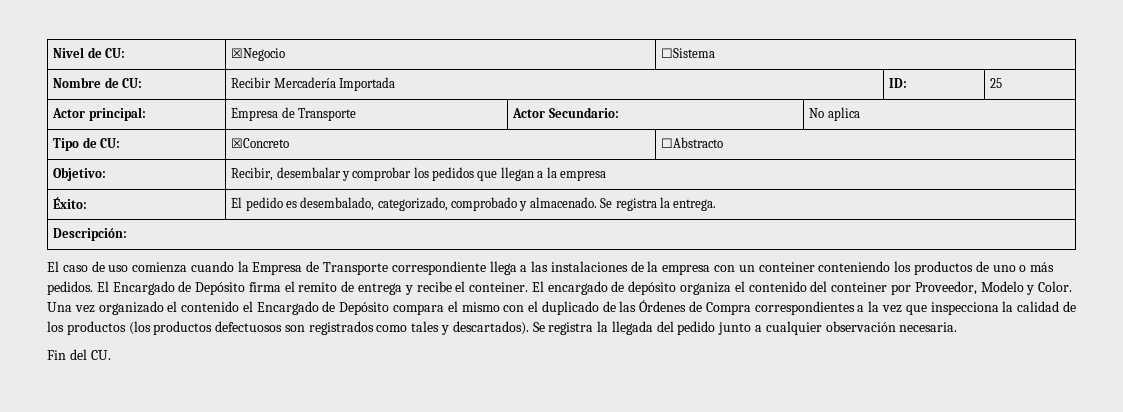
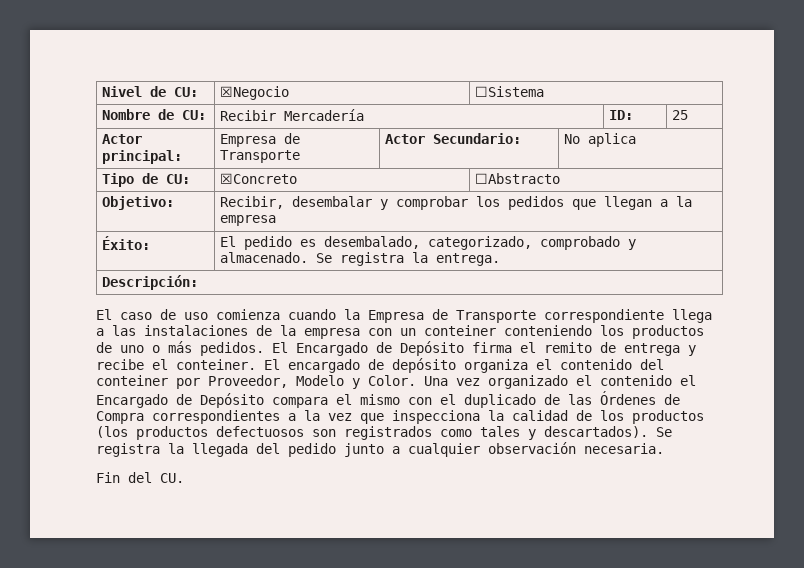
[338,77,395,91] Importada -> (365, 115) none

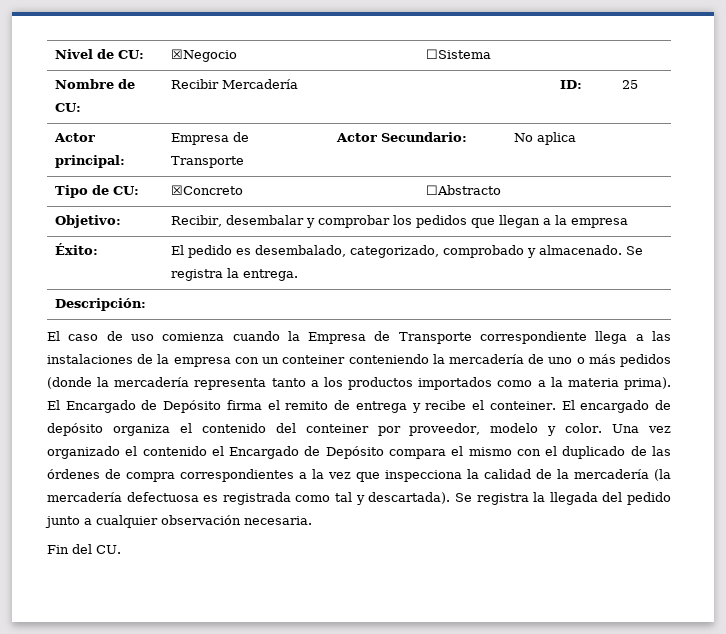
[600,325,704,339] los productos -> [432,354,524,364] la mercadería
[200,342,264,356] pedidos. -> [619,354,671,367] [47,377,671,390] pedidos (donde la mercadería representa tanto a los productos importados como a la materia prima).
[208,375,416,389] Proveedor, Modelo y Color. -> [409,423,603,436] proveedor, modelo y color.
[600,391,680,405] [96,411,144,424] Órdenes de Compra -> [47,469,175,482] órdenes de compra
[600,410,704,424] [96,426,648,440] los productos (los productos defectuosos son registrados como tales y descartados). -> [557,469,671,481] [47,492,451,505] la mercadería (la mercadería defectuosa es registrada como tal y descartada).

